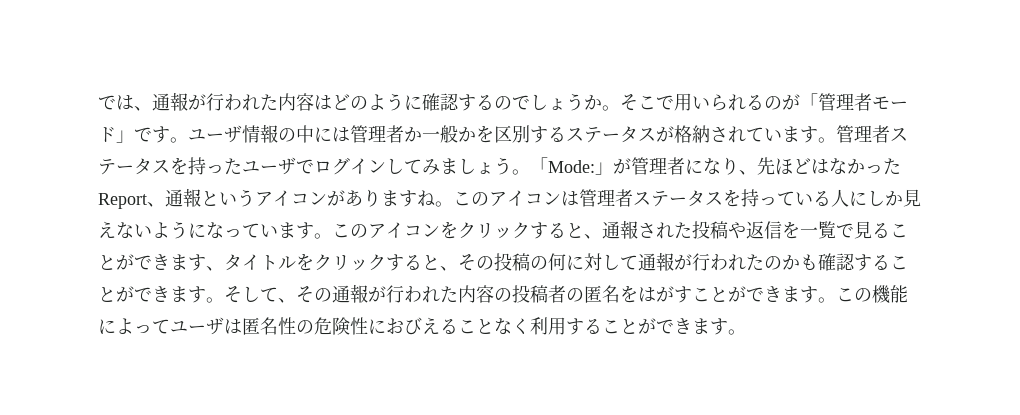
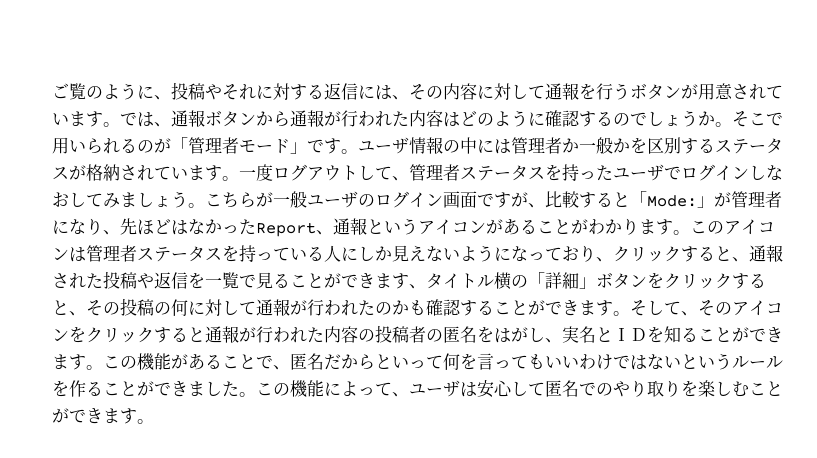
[98,95,152,111] では、 -> [52,82,783,100] [52,110,290,127] ご覧のように、投稿やそれに対する返信には、その内容に対して通報を行うボタンが用意されています。では、通報ボタンから
(836, 140) none -> [239,164,409,181] 一度ログアウトして、
(404, 166) none -> [766,165,783,180] [52,192,86,207] なおし
(530, 172) none -> [205,191,630,208] こちらが一般ユーザのログイン画面ですが、比較すると
[363,189,435,207] りますね -> [520,218,673,235] ることがわかります
[260,221,458,239] います。このアイコンを -> [562,245,613,262] おり、
(296, 262) none -> [494,272,647,290] 横の「詳細」ボタン
(332, 295) none -> [732,300,783,316] [52,326,205,343] アイコンをクリックすると
[674,286,692,303] す -> [528,326,698,343] し、実名とＩＤを知る
(908, 294) none -> [171,353,783,370] [52,380,324,397] があることで、匿名だからといって何を言ってもいいわけではないというルールを作ることができました。この機能
(170, 326) none -> [392,392,409,397] 、
[242,317,602,335] 匿名性の危険性におびえることなく利用する -> [477,380,749,398] 安心して匿名でのやり取りを楽しむ

